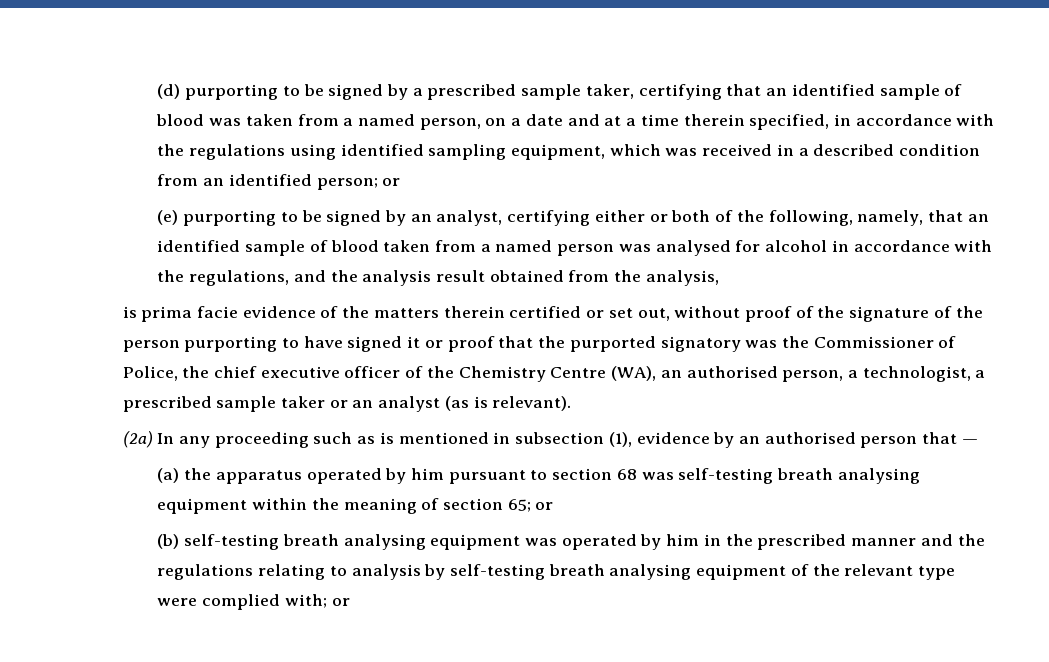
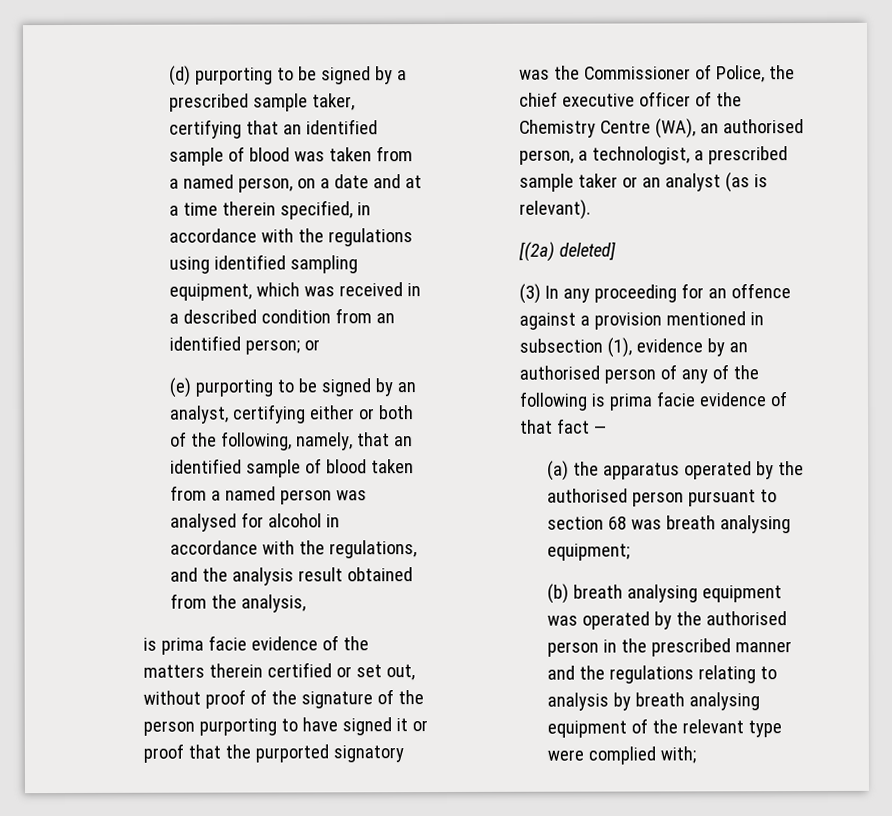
[122,431,394,448] (2a) In any proceeding such as is -> [517,241,616,262] [518,283,791,304] [518,312,662,330] [(2a) deleted] // (3) In any proceeding for an offence against a provision
[922,432,958,444] that -> [659,364,759,384] [518,391,787,411] [519,418,590,434] of any of the following is prima facie evidence of that fact
[410,468,444,480] him -> [778,461,805,476] [547,488,685,507] the authorised person
[678,468,920,484] [157,498,554,514] self-testing breath analysing equipment within the meaning of section 65; or -> [666,515,792,534] [547,543,631,561] breath analysing equipment;
[184,534,280,550] self-testing -> (570, 593) none
[666,534,700,546] him -> [676,611,788,626] [547,641,600,657] the authorised person
[449,564,545,580] self-testing -> (632, 701) none
[331,598,350,606] or -> (697, 755) none

